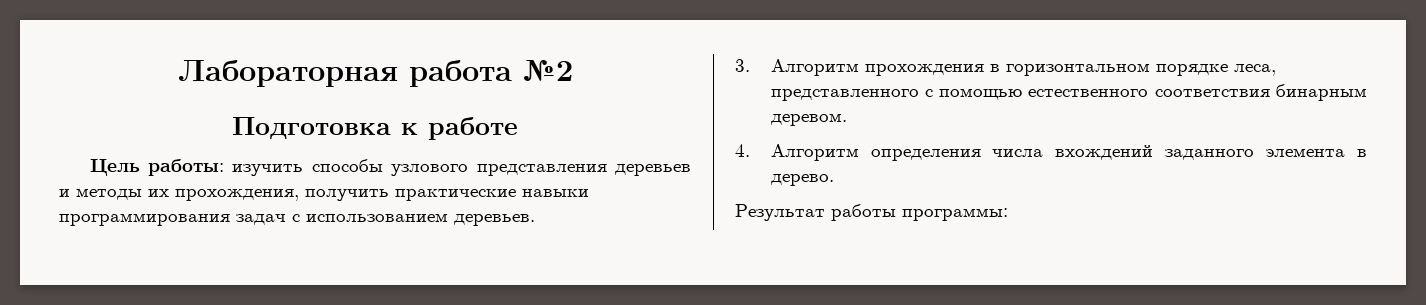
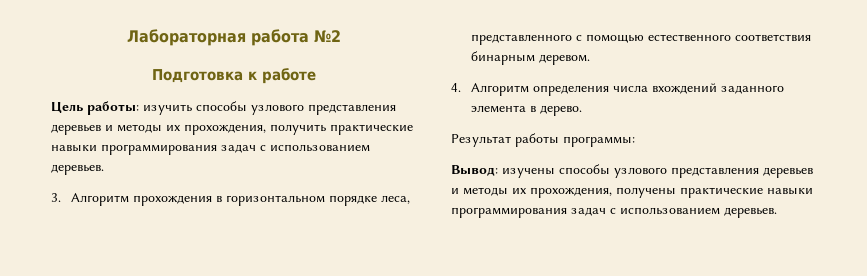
(1008, 214) none -> [451,164,813,178] [451,187,813,198] [451,207,777,218] // Вывод: изучены способы узлового представления деревьев и методы их прохождения, получены практические навыки программирования задач с использованием деревьев.

